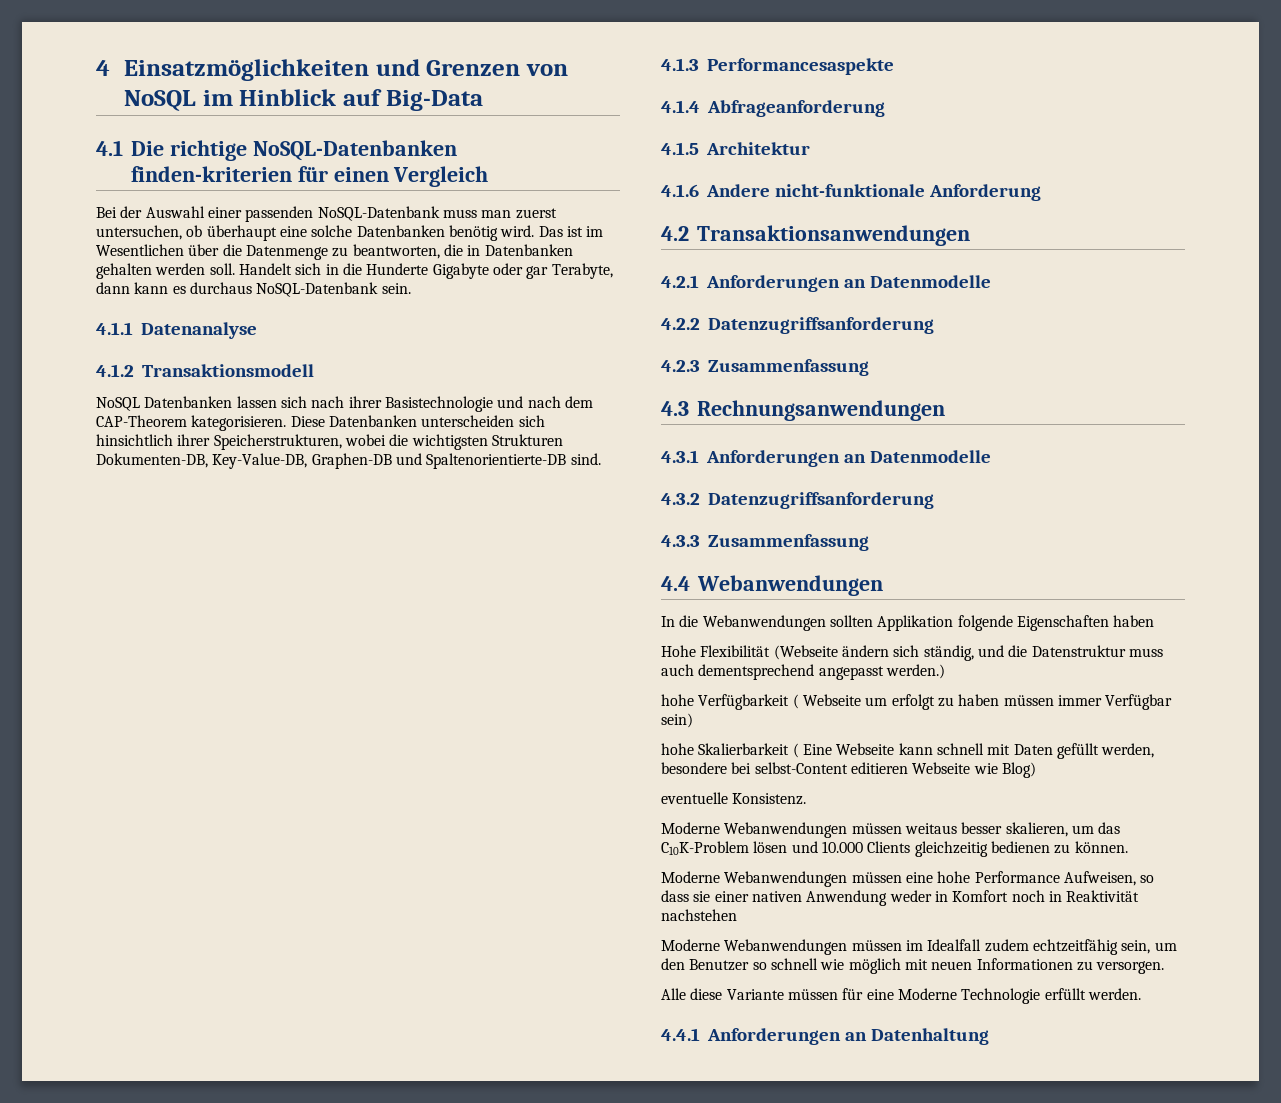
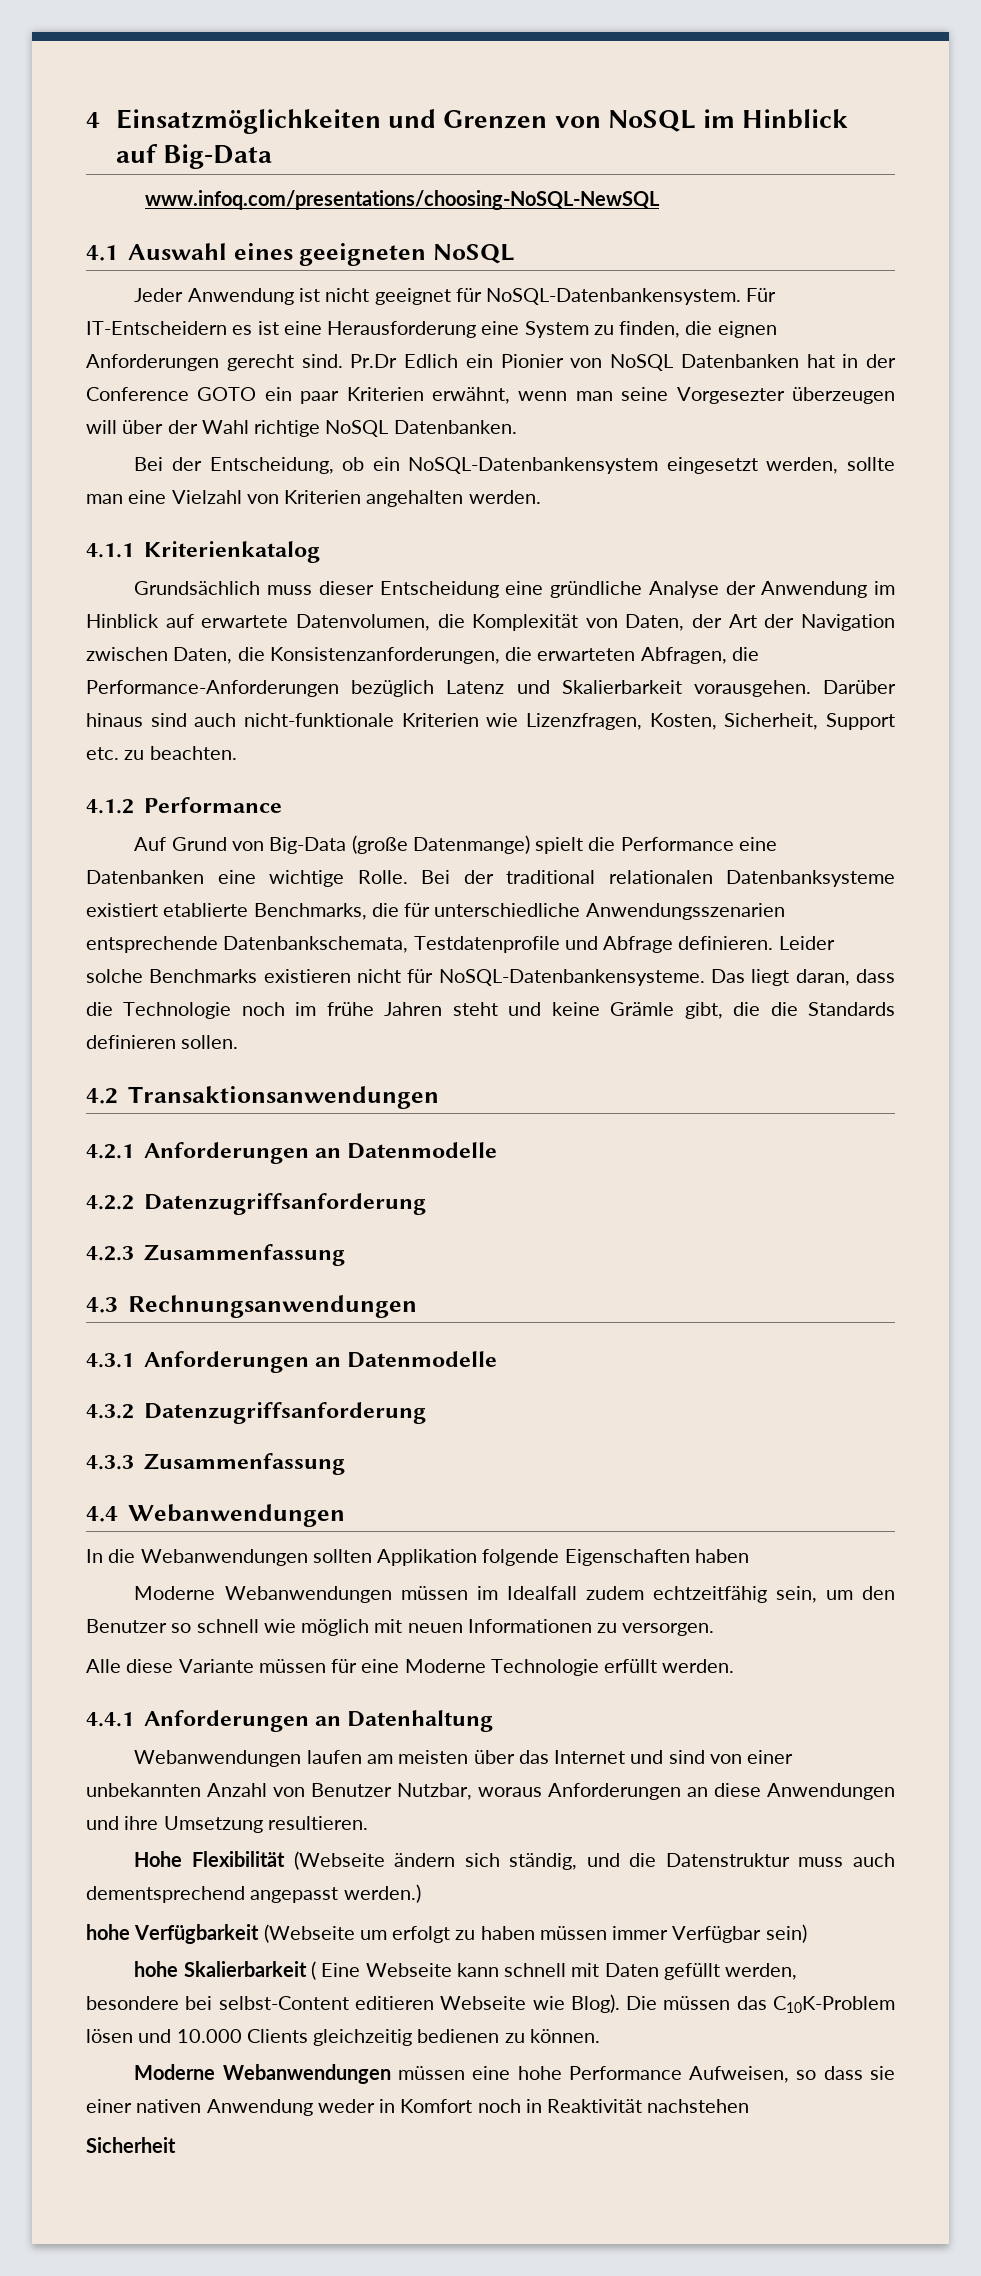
(483, 100) none -> [145,190,661,210] // www.infoq.com/presentations/choosing-NoSQL-NewSQL
[131,140,457,161] [131,166,489,187] [96,206,557,222] [96,225,604,241] [96,244,573,260] [96,263,613,279] [96,282,411,297] [96,322,257,339] [96,364,314,377] [96,396,593,412] [96,415,545,431] [96,434,563,450] [96,453,601,469] [661,58,894,75] [661,100,885,117] [661,142,810,155] [661,184,1041,201] Die richtige NoSQL-Datenbanken finden-kriterien für einen Vergleich // Bei der Auswahl einer passenden NoSQL-Datenbank muss man zuerst untersuchen, ob überhaupt eine solche Datenbanken benötig wird. Das ist im Wesentlichen über die Datenmenge zu beantworten, die in Datenbanken gehalten werden soll. Handelt sich in die Hunderte Gigabyte oder gar Terabyte, dann kann es durchaus NoSQL-Datenbank sein. // 4.1.1 Datenanalyse // 4.1.2 Transaktionsmodell // NoSQL Datenbanken lassen sich nach ihrer Basistechnologie und nach dem CAP-Theorem kategorisieren. Diese Datenbanken unterscheiden sich hinsichtlich ihrer Speicherstrukturen, wobei die wichtigsten Strukturen Dokumenten-DB, Key-Value-DB, Graphen-DB und Spaltenorientierte-DB sind. // 4.1.3 Performancesaspekte // 4.1.4 Abfrageanforderung // 4.1.5 Architektur // 4.1.6 Andere nicht-funktionale Anforderung -> [127,243,515,266] [134,288,777,305] [86,321,777,338] [86,354,896,371] [86,387,895,404] [86,420,517,437] [134,457,896,474] [86,490,541,507] [86,541,320,563] [134,581,895,598] [86,614,895,631] [86,647,759,664] [86,680,896,697] [86,713,895,730] [86,746,237,760] [86,797,282,814] [134,835,777,854] [86,870,895,887] [86,903,785,920] [86,936,835,953] [86,969,896,986] [86,1002,895,1019] [86,1035,239,1049] Auswahl eines geeigneten NoSQL // Jeder Anwendung ist nicht geeignet für NoSQL-Datenbankensystem. Für IT-Entscheidern es ist eine Herausforderung eine System zu finden, die eignen Anforderungen gerecht sind. Pr.Dr Edlich ein Pionier von NoSQL Datenbanken hat in der Conference GOTO ein paar Kriterien erwähnt, wenn man seine Vorgesezter überzeugen will über der Wahl richtige NoSQL Datenbanken. // Bei der Entscheidung, ob ein NoSQL-Datenbankensystem eingesetzt werden, sollte man eine Vielzahl von Kriterien angehalten werden. // 4.1.1 Kriterienkatalog // Grundsächlich muss dieser Entscheidung eine gründliche Analyse der Anwendung im Hinblick auf erwartete Datenvolumen, die Komplexität von Daten, der Art der Navigation zwischen Daten, die Konsistenzanforderungen, die erwarteten Abfragen, die Performance-Anforderungen bezüglich Latenz und Skalierbarkeit vorausgehen. Darüber hinaus sind auch nicht-funktionale Kriterien wie Lizenzfragen, Kosten, Sicherheit, Support etc. zu beachten. // 4.1.2 Performance // Auf Grund von Big-Data (große Datenmange) spielt die Performance eine Datenbanken eine wichtige Rolle. Bei der traditional relationalen Datenbanksysteme existiert etablierte Benchmarks, die für unterschiedliche Anwendungsszenarien entsprechende Datenbankschemata, Testdatenprofile und Abfrage definieren. Leider solche Benchmarks existieren nicht für NoSQL-Datenbankensysteme. Das liegt daran, dass die Technologie noch im frühe Jahren steht und keine Grämle gibt, die die Standards definieren sollen.
[661,645,1163,661] [661,664,945,680] [661,694,1173,710] [661,713,693,728] [661,743,1155,759] [661,762,1036,778] [661,792,807,805] [661,822,1121,838] [661,841,1128,857] [661,871,1155,887] [661,890,1140,906] [661,909,737,921] // Hohe Flexibilität (Webseite ändern sich ständig, und die Datenstruktur muss auch dementsprechend angepasst werden.) // hohe Verfügbarkeit ( Webseite um erfolgt zu haben müssen immer Verfügbar sein) // hohe Skalierbarkeit ( Eine Webseite kann schnell mit Daten gefüllt werden, besondere bei selbst-Content editieren Webseite wie Blog) // eventuelle Konsistenz. // Moderne Webanwendungen müssen weitaus besser skalieren, um das C10K-Problem lösen und 10.000 Clients gleichzeitig bedienen zu können. // Moderne Webanwendungen müssen eine hohe Performance Aufweisen, so dass sie einer nativen Anwendung weder in Komfort noch in Reaktivität nachstehen -> (749, 1556) none
(989, 1036) none -> [134,1750,794,1767] [86,1783,895,1800] [86,1816,368,1833] [134,1851,895,1870] [86,1884,421,1903] [86,1924,807,1944] [134,1961,798,1980] [86,1994,895,2013] [86,2029,600,2046] [134,2064,895,2084] [86,2099,750,2116] [86,2137,176,2153] // Webanwendungen laufen am meisten über das Internet und sind von einer unbekannten Anzahl von Benutzer Nutzbar, woraus Anforderungen an diese Anwendungen und ihre Umsetzung resultieren. // Hohe Flexibilität (Webseite ändern sich ständig, und die Datenstruktur muss auch dementsprechend angepasst werden.) // hohe Verfügbarkeit (Webseite um erfolgt zu haben müssen immer Verfügbar sein) // hohe Skalierbarkeit ( Eine Webseite kann schnell mit Daten gefüllt werden, besondere bei selbst-Content editieren Webseite wie Blog). Die müssen das C10K-Problem lösen und 10.000 Clients gleichzeitig bedienen zu können. // Moderne Webanwendungen müssen eine hohe Performance Aufweisen, so dass sie einer nativen Anwendung weder in Komfort noch in Reaktivität nachstehen // Sicherheit

